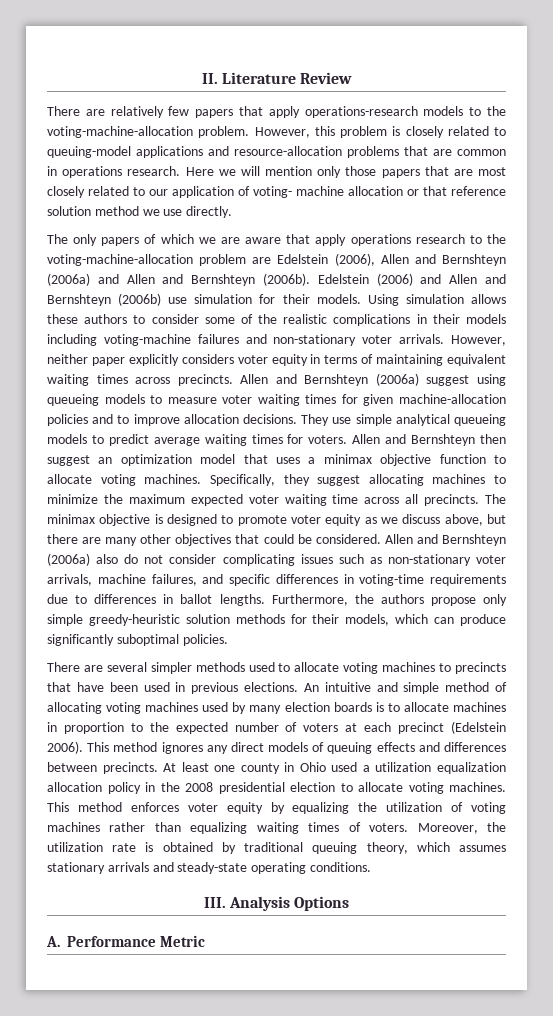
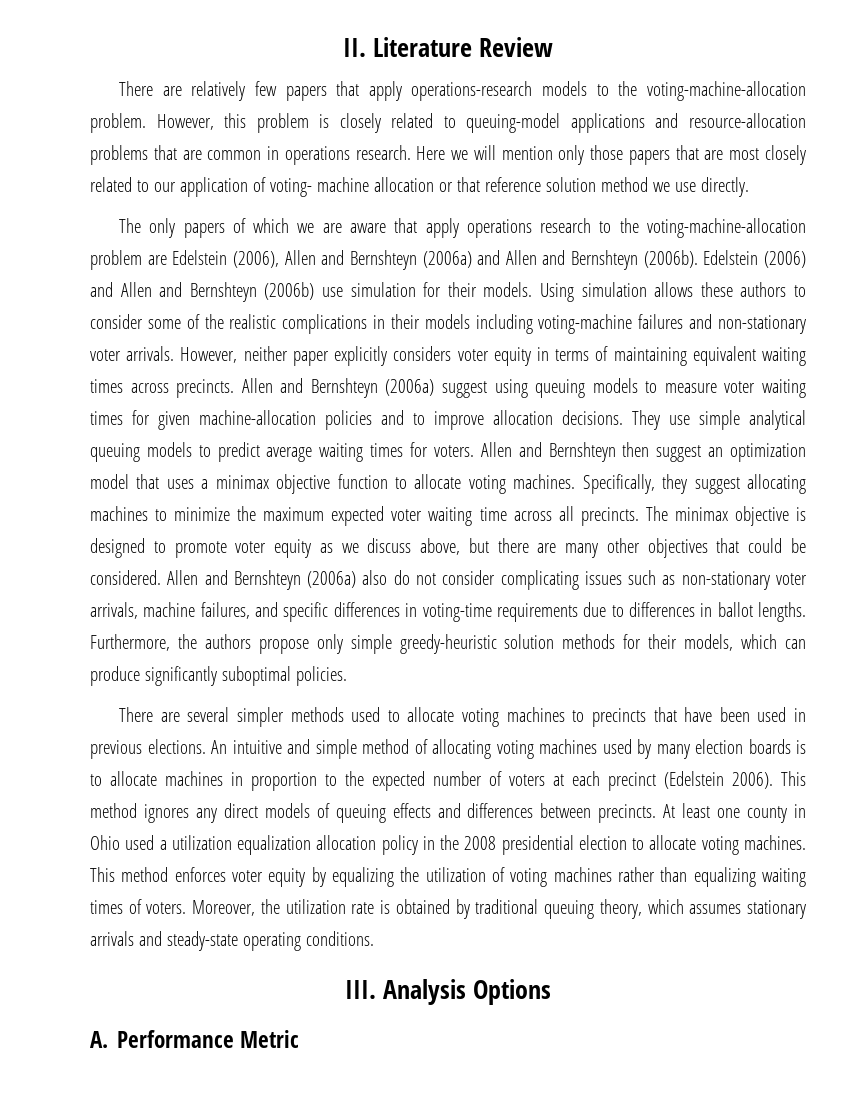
[47,394,99,406] queueing -> [535,379,586,398] queuing
[453,414,506,426] queueing -> [90,443,140,462] queuing

